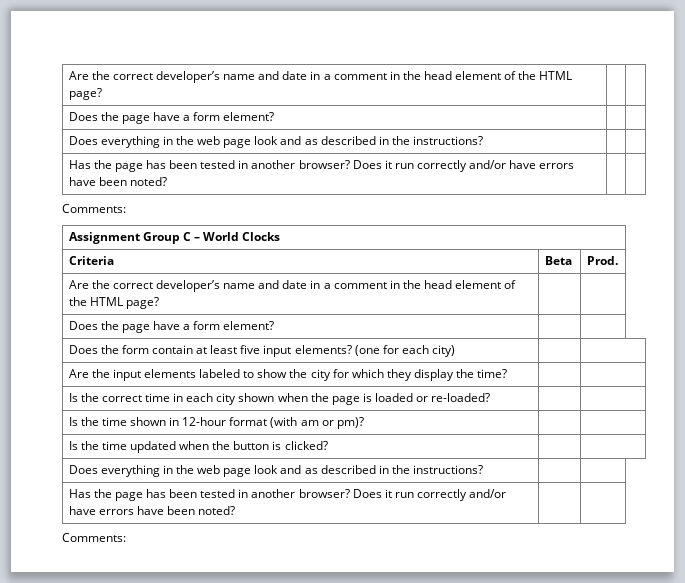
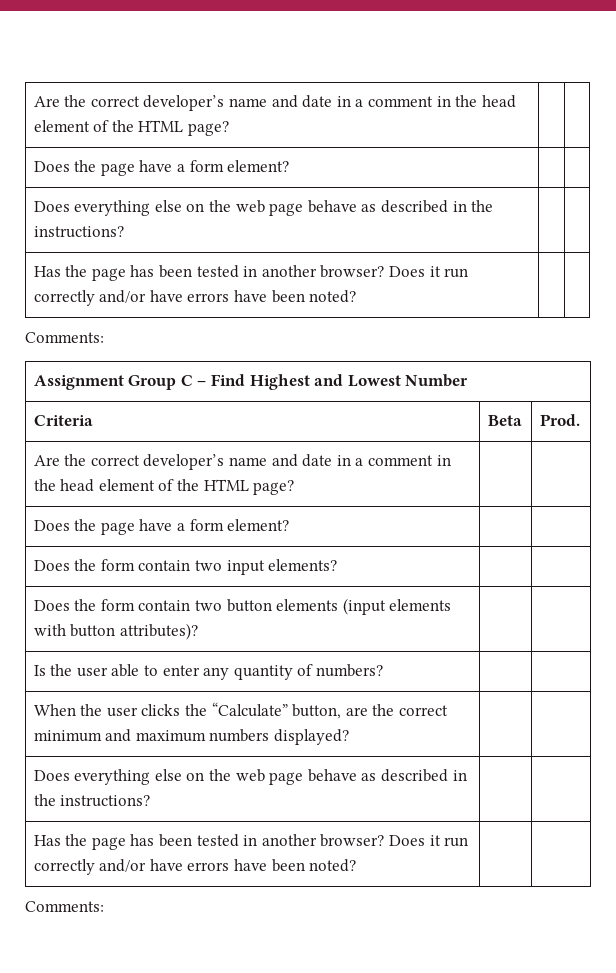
[162,136,302,148] in the web page look and -> [154,200,357,216] else on the web page behave
[203,232,281,241] World Clocks -> [211,374,469,390] Find Highest and Lowest Number
[196,345,261,354] at least five -> [195,560,223,571] two
[354,345,456,357] [68,369,508,381] [68,393,491,405] [68,417,364,429] [68,441,328,453] [68,465,302,477] (one for each city) | | // Are the input elements labeled to show the city for which they display the time? | | // Is the correct time in each city shown when the page is loaded or re-loaded? | | // Is the time shown in 12-hour format (with am or pm)? | | // Is the time updated when the button is clicked? | | // Does everything in the web page look and -> [33,598,452,615] [33,623,198,640] [33,664,384,680] [33,702,449,719] [33,729,350,745] [33,769,357,785] | | // Does the form contain two button elements (input elements with button attributes)? | | // Is the user able to enter any quantity of numbers? | | // When the user clicks the “Calculate” button, are the correct minimum and maximum numbers displayed? | | // Does everything else on the web page behave

